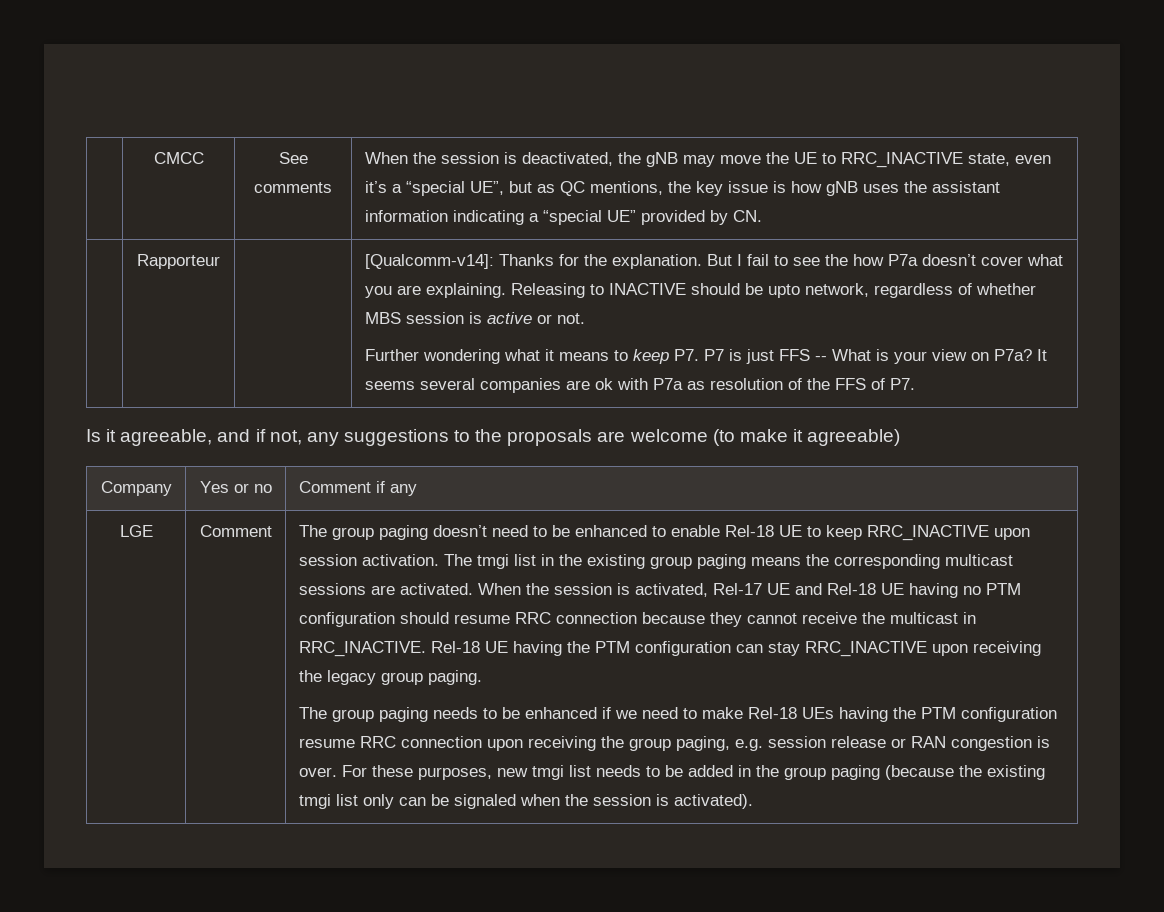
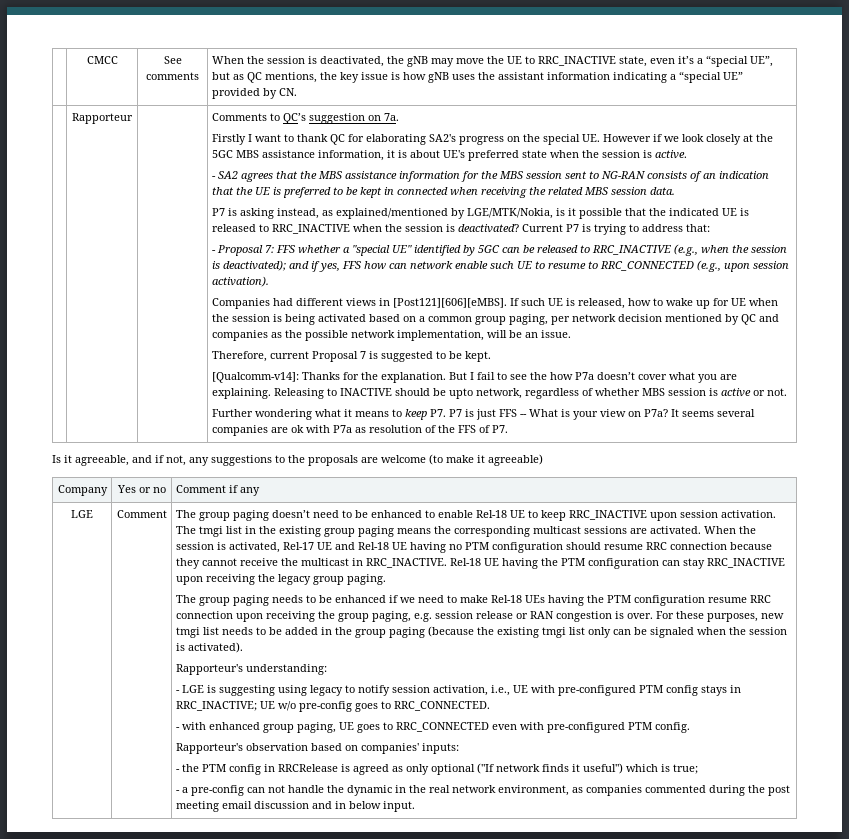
(220, 261) none -> [211,113,399,124] [211,134,773,145] [211,150,687,161] [211,171,769,182] [211,187,675,198] [211,208,749,219] [211,224,710,235] [211,244,787,256] [211,260,789,272] [211,276,269,287] [211,298,778,309] [211,314,779,325] [211,330,571,341] [211,351,491,362] Comments to QC’s suggestion on 7a. // Firstly I want to thank QC for elaborating SA2's progress on the special UE. However if we look closely at the 5GC MBS assistance information, it is about UE's preferred state when the session is active. // - SA2 agrees that the MBS assistance information for the MBS session sent to NG-RAN consists of an indication that the UE is preferred to be kept in connected when receiving the related MBS session data. // P7 is asking instead, as explained/mentioned by LGE/MTK/Nokia, is it possible that the indicated UE is released to RRC_INACTIVE when the session is deactivated? Current P7 is trying to address that: // - Proposal 7: FFS whether a "special UE" identified by 5GC can be released to RRC_INACTIVE (e.g., when the session is deactivated); and if yes, FFS how can network enable such UE to resume to RRC_CONNECTED (e.g., upon session activation). // Companies had different views in [Post121][606][eMBS]. If such UE is released, how to wake up for UE when the session is being activated based on a common group paging, per network decision mentioned by QC and companies as the possible network implementation, will be an issue. // Therefore, current Proposal 7 is suggested to be kept. //
(753, 801) none -> [175,664,327,675] [175,685,741,696] [175,701,490,712] [175,722,690,733] [175,743,459,754] [175,763,698,775] [175,785,790,796] [175,801,415,812] // Rapporteur's understanding: // - LGE is suggesting using legacy to notify session activation, i.e., UE with pre-configured PTM config stays in RRC_INACTIVE; UE w/o pre-config goes to RRC_CONNECTED. // - with enhanced group paging, UE goes to RRC_CONNECTED even with pre-configured PTM config. // Rapporteur's observation based on companies' inputs: // - the PTM config in RRCRelease is agreed as only optional ("If network finds it useful") which is true; // - a pre-config can not handle the dynamic in the real network environment, as companies commented during the post meeting email discussion and in below input.

